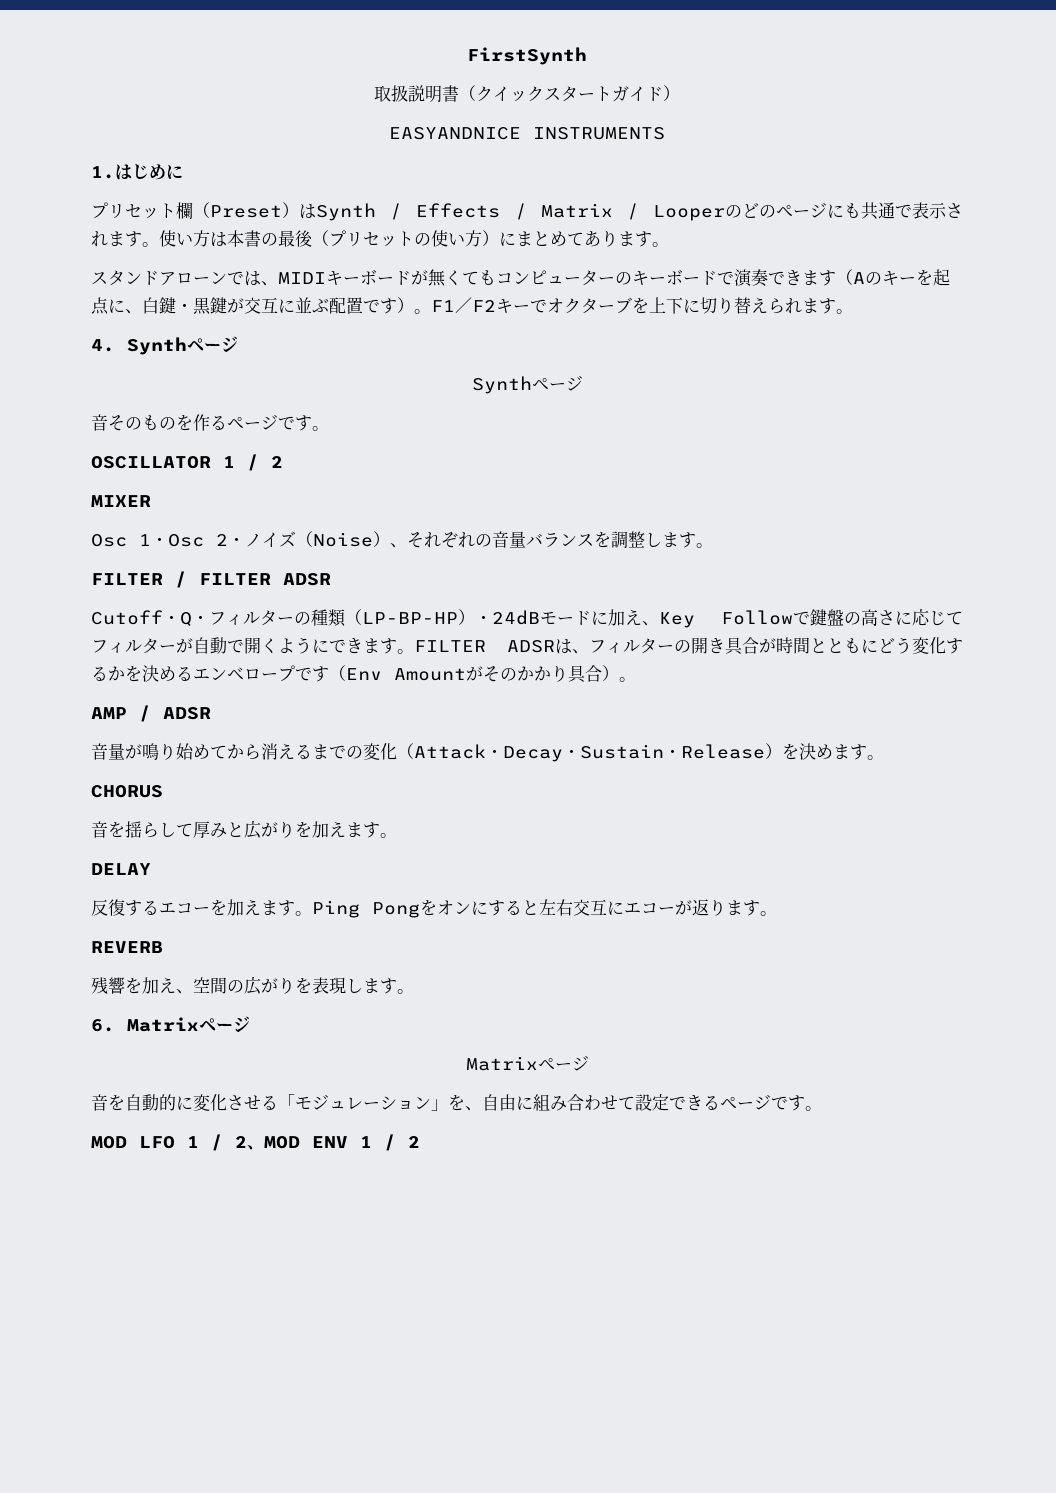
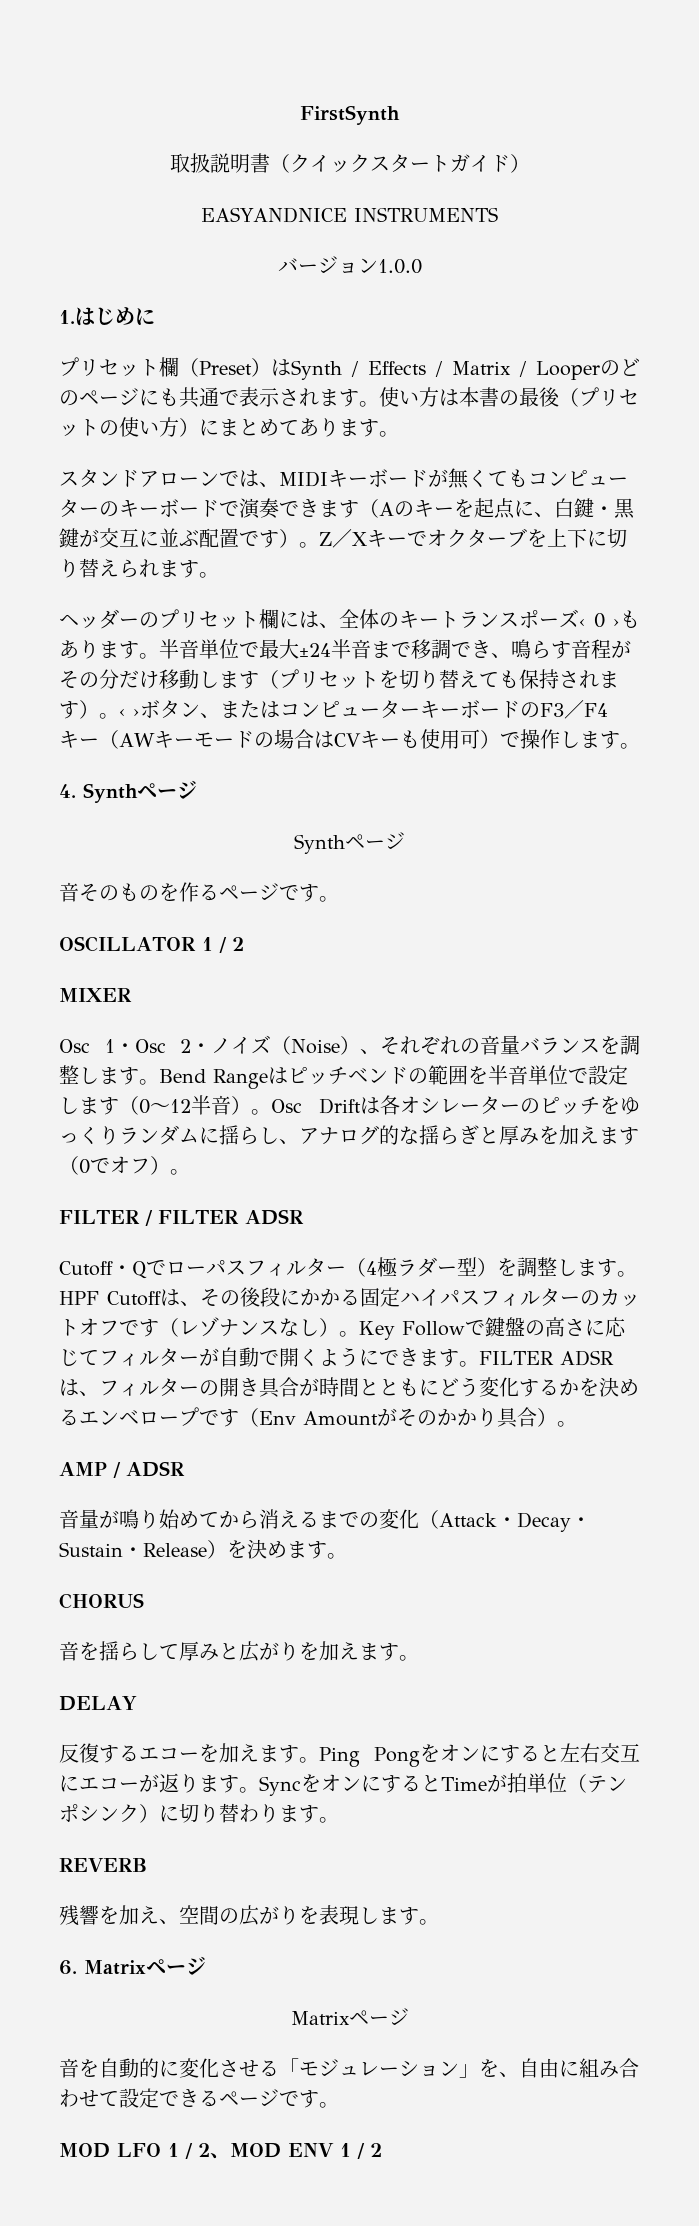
(665, 133) none -> [277,256,422,274] // バージョン1.0.0
[431,297,496,313] F1／F2 -> [319,529,367,548] Z／X
(853, 311) none -> [59,609,640,629] [59,639,631,659] [59,669,619,689] [59,700,608,719] [59,729,640,749] // ヘッダーのプリセット欄には、全体のキートランスポーズ‹ 0 ›もあります。半音単位で最大±24半音まで移調でき、鳴らす音程がその分だけ移動します（プリセットを切り替えても保持されます）。‹ ›ボタン、またはコンピューターキーボードのF3／F4キー（AWキーモードの場合はCVキーも使用可）で操作します。
(713, 545) none -> [159,1065,628,1089] [59,1095,640,1115] [59,1125,639,1145] [59,1156,190,1175] Bend Rangeはピッチベンドの範囲を半音単位で設定します（0〜12半音）。Osc Driftは各オシレーターのピッチをゆっくりランダムに揺らし、アナログ的な揺らぎと厚みを加えます（0でオフ）。
[192,609,659,627] ・フィルターの種類（LP-BP-HP）・24dBモードに加え、 -> [146,1257,637,1277] [59,1287,640,1307] [59,1317,359,1337] でローパスフィルター（4極ラダー型）を調整します。HPF Cutoffは、その後段にかかる固定ハイパスフィルターのカットオフです（レゾナンスなし）。
(777, 913) none -> [259,1773,627,1796] [59,1803,339,1823] SyncをオンにするとTimeが拍単位（テンポシンク）に切り替わります。

